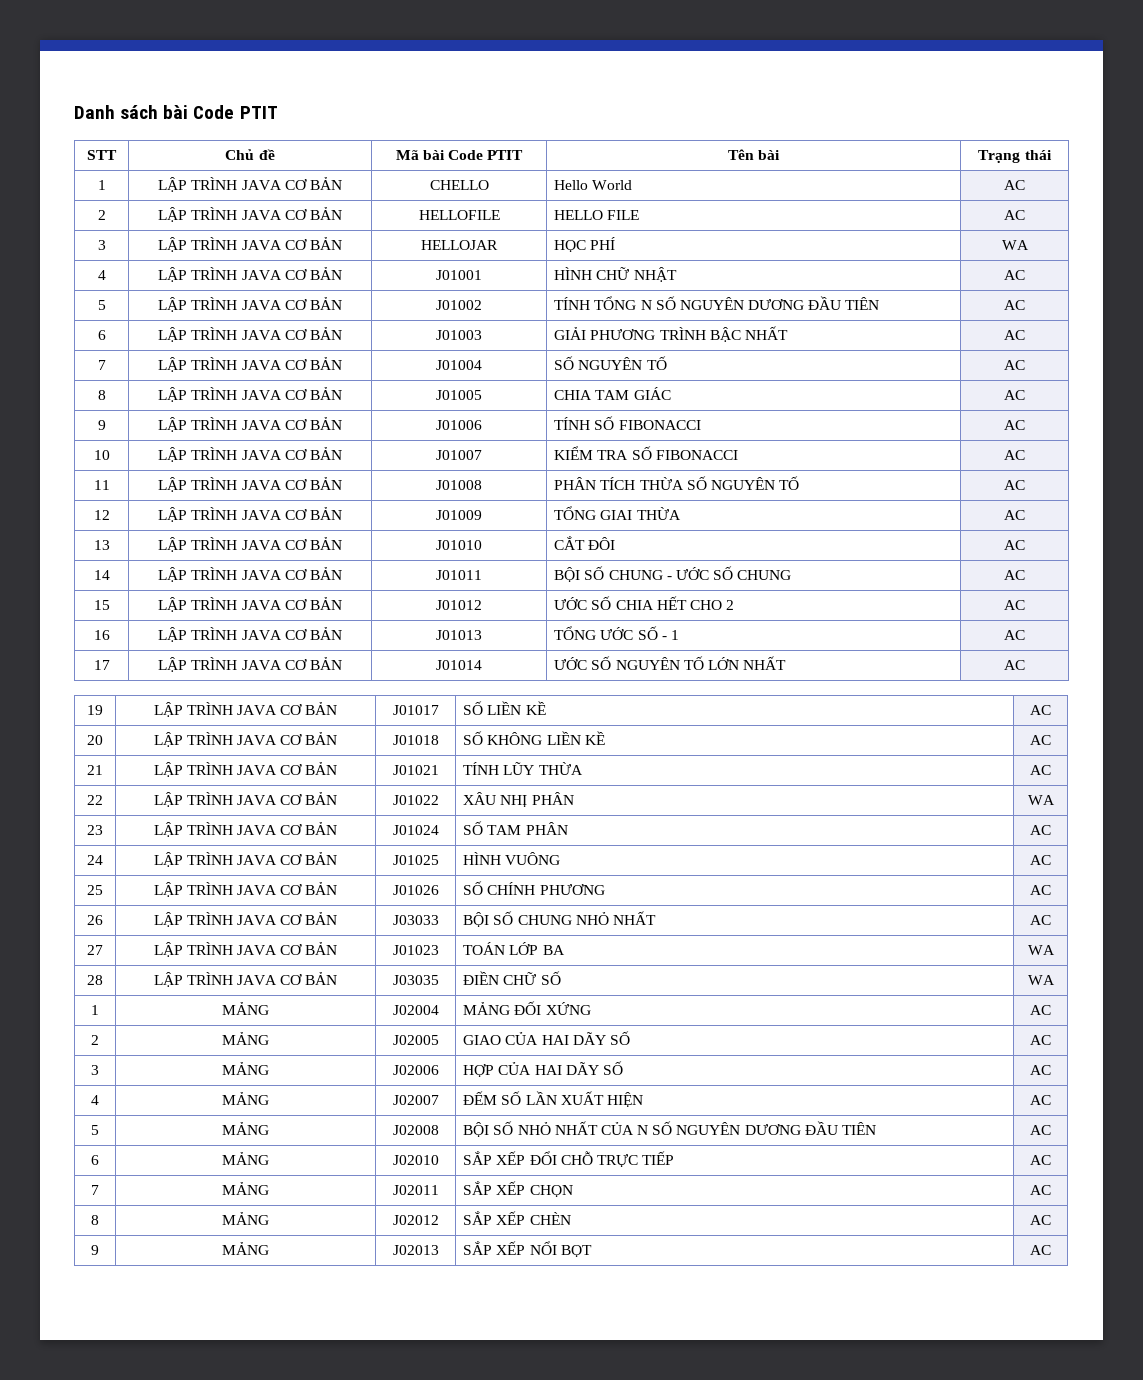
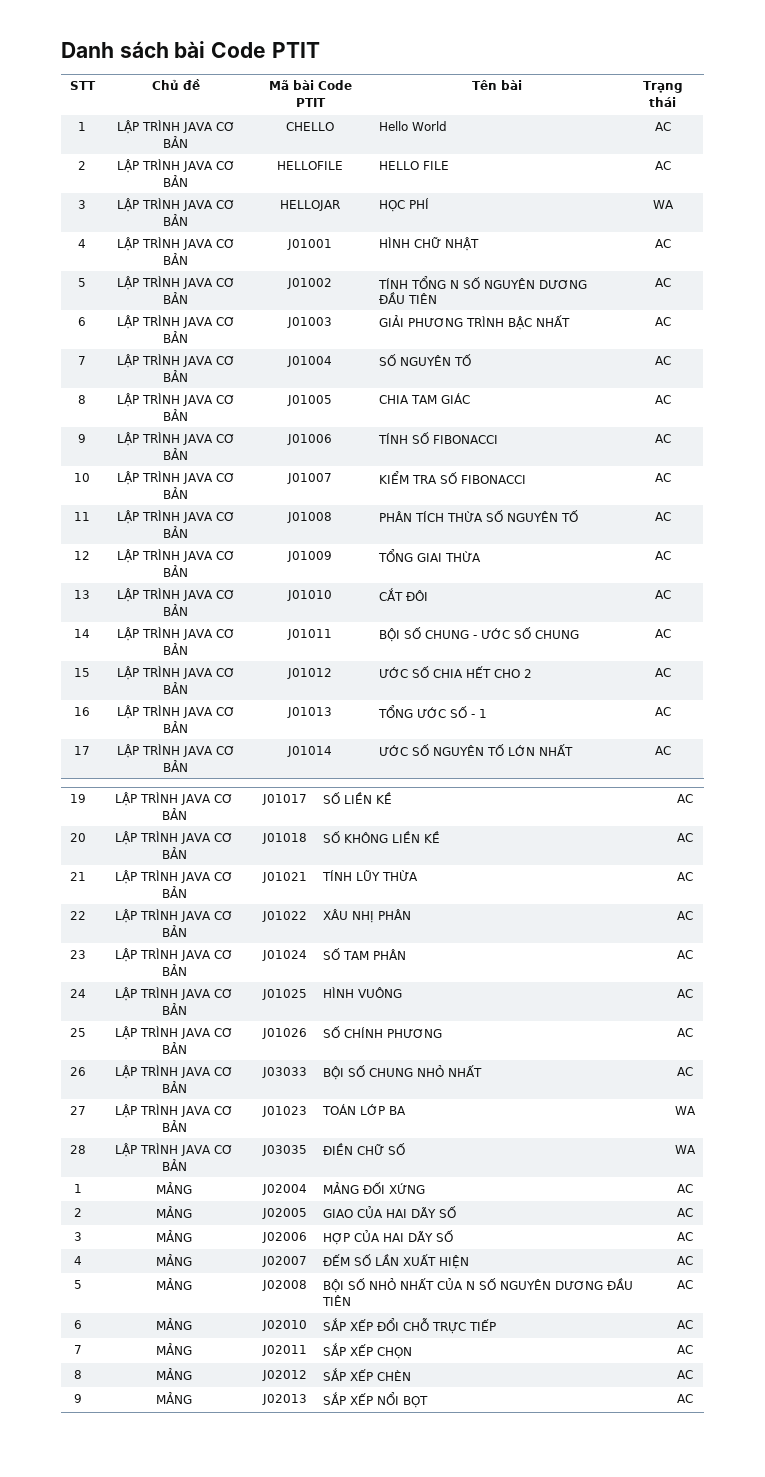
[1027,795,1055,805] WA -> [677,911,693,920] AC

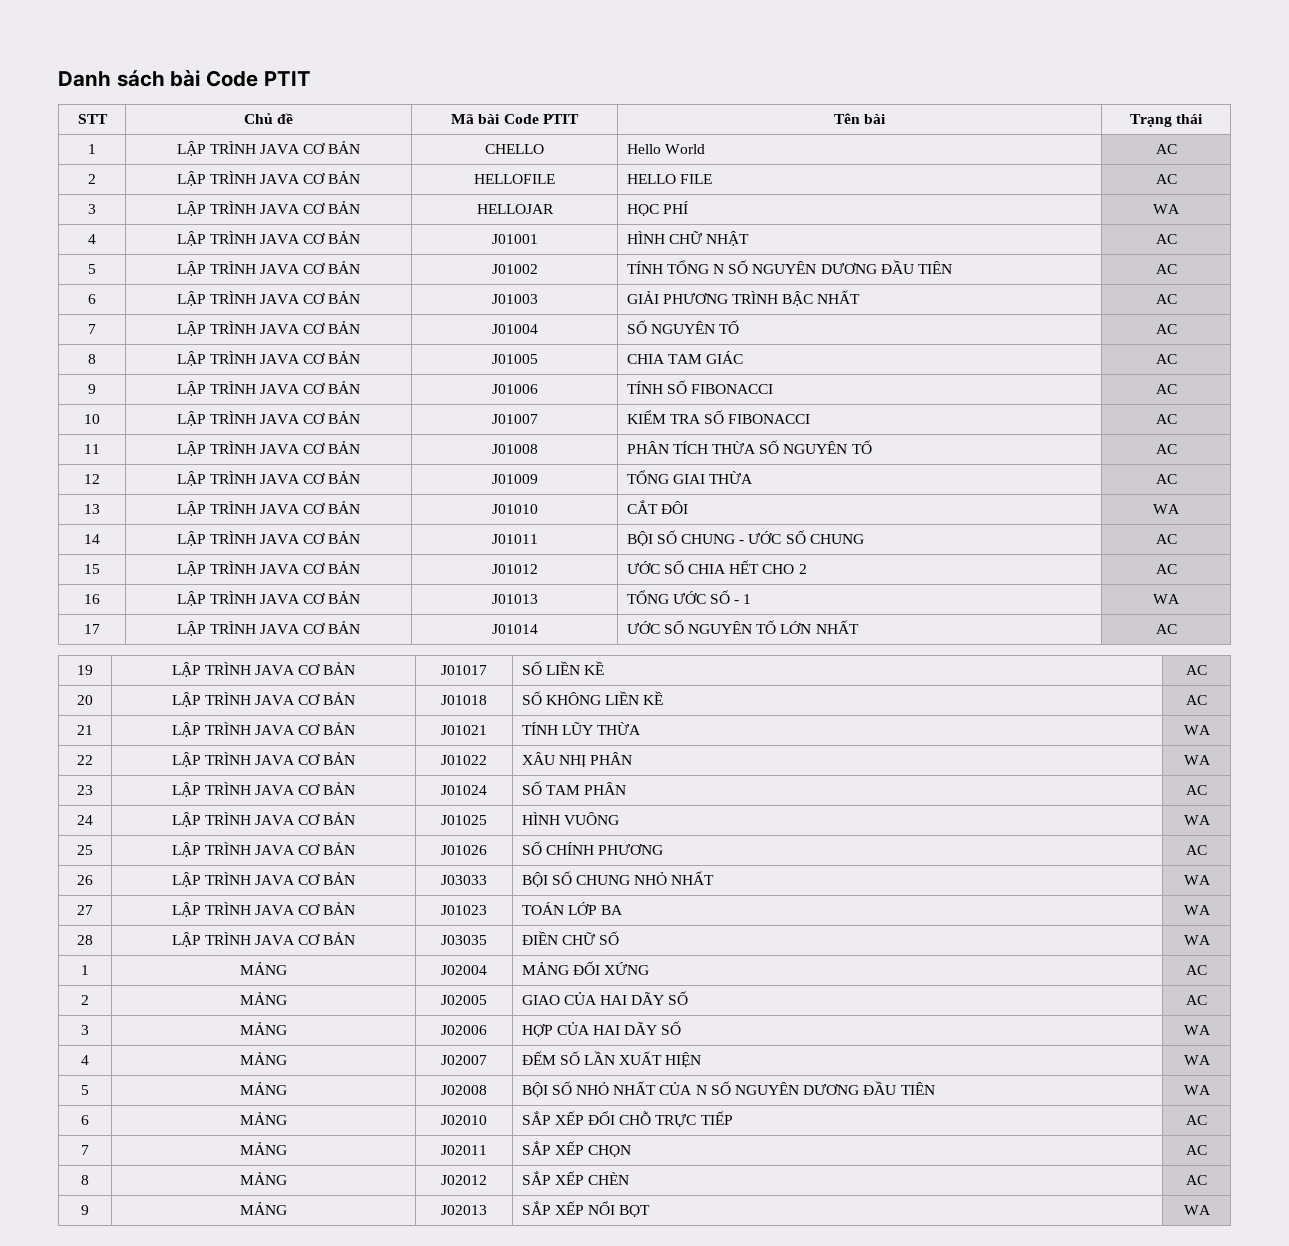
[654,590,671,599] AC -> [1153,504,1180,514] WA
[654,707,671,716] AC -> [1153,594,1180,604] WA
[677,872,693,881] AC -> [1183,725,1211,735] WA
[677,911,693,920] AC -> [1183,755,1211,765] WA
[677,989,693,998] AC -> [1183,815,1211,825] WA
[677,1067,693,1076] AC -> [1183,875,1211,885] WA
[677,1232,693,1241] AC -> [1183,1025,1211,1035] WA
[677,1256,693,1265] AC -> [1183,1055,1211,1065] WA
[677,1280,693,1289] AC -> [1183,1085,1211,1095] WA
[677,1394,693,1403] AC -> [1183,1205,1211,1215] WA

